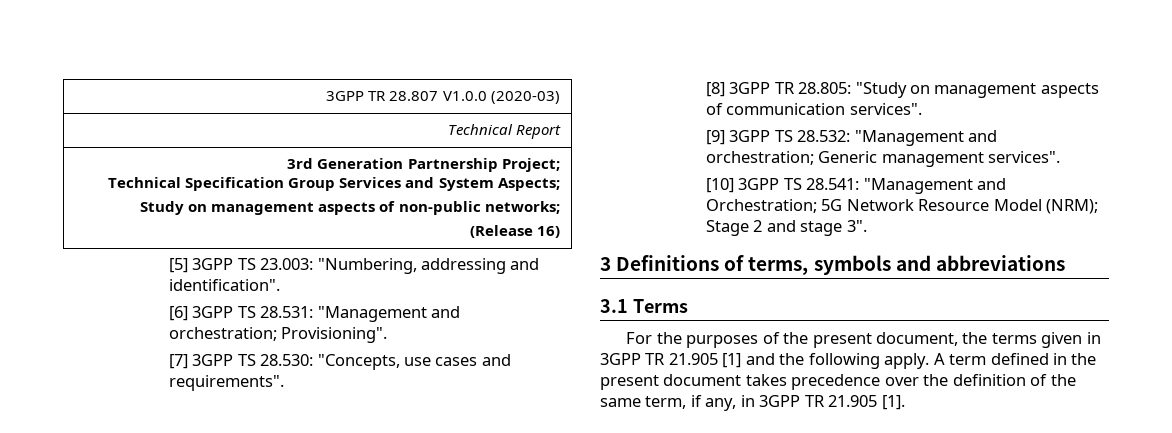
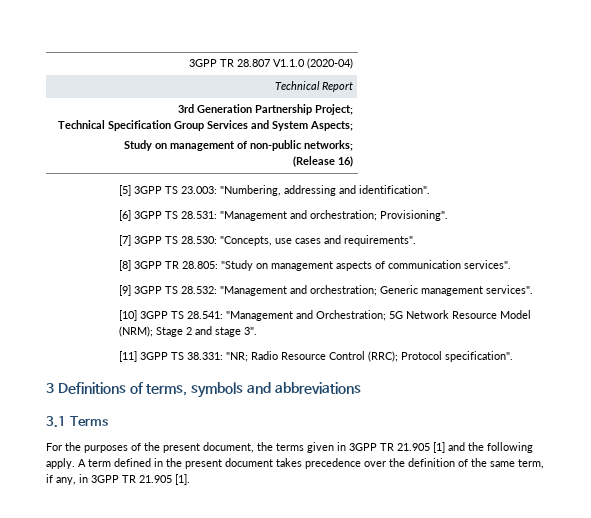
[442,91,560,104] V1.0.0 (2020-03) -> [272,58,353,69] V1.1.0 (2020-04)
[318,202,376,215] aspects -> (235, 146) none
(867, 226) none -> [119,351,514,362] // [11] 3GPP TS 38.331: "NR; Radio Resource Control (RRC); Protocol specification".

